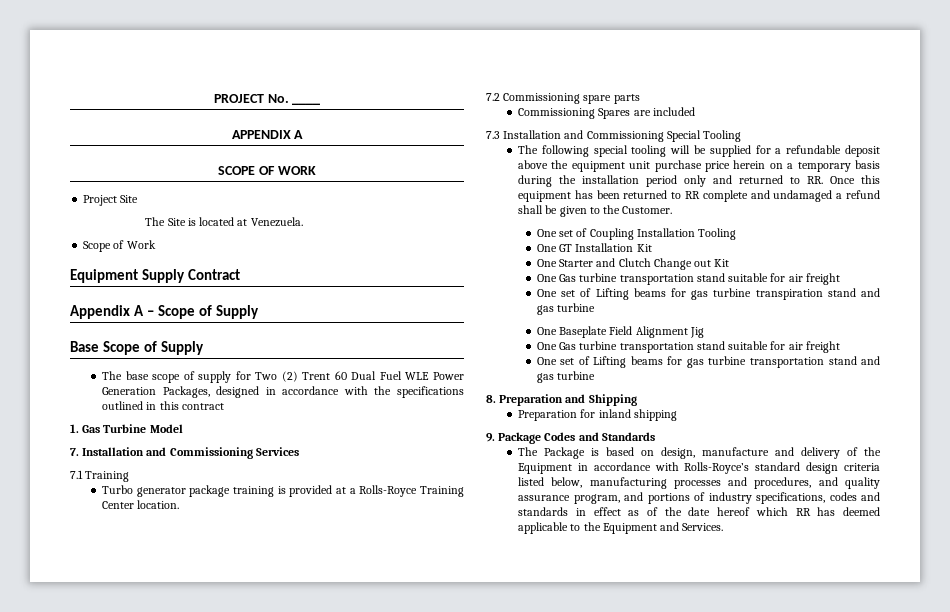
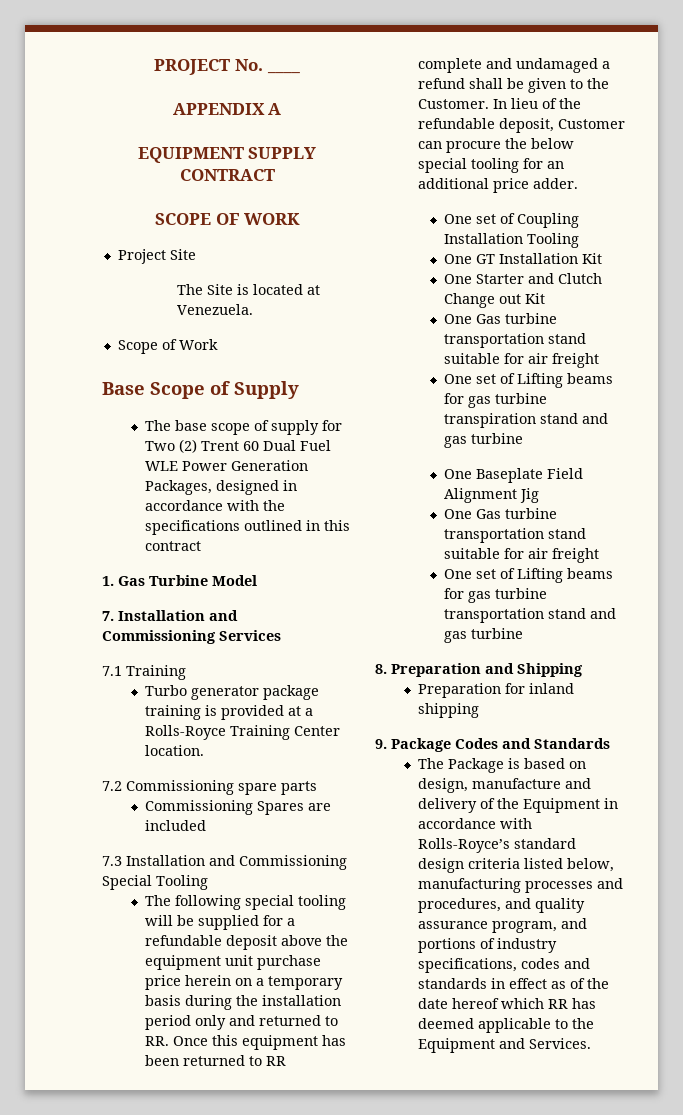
(304, 134) none -> [137,147,317,163] [179,169,275,181] // EQUIPMENT SUPPLY CONTRACT
[70,269,240,283] [70,305,259,319] // Equipment Supply Contract // Appendix A – Scope of Supply -> (218, 344) none
(673, 210) none -> [492,98,581,109] [417,118,625,133] [417,138,574,153] [417,158,564,173] [417,178,578,193] In lieu of the refundable deposit, Customer can procure the below special tooling for an additional price adder.

